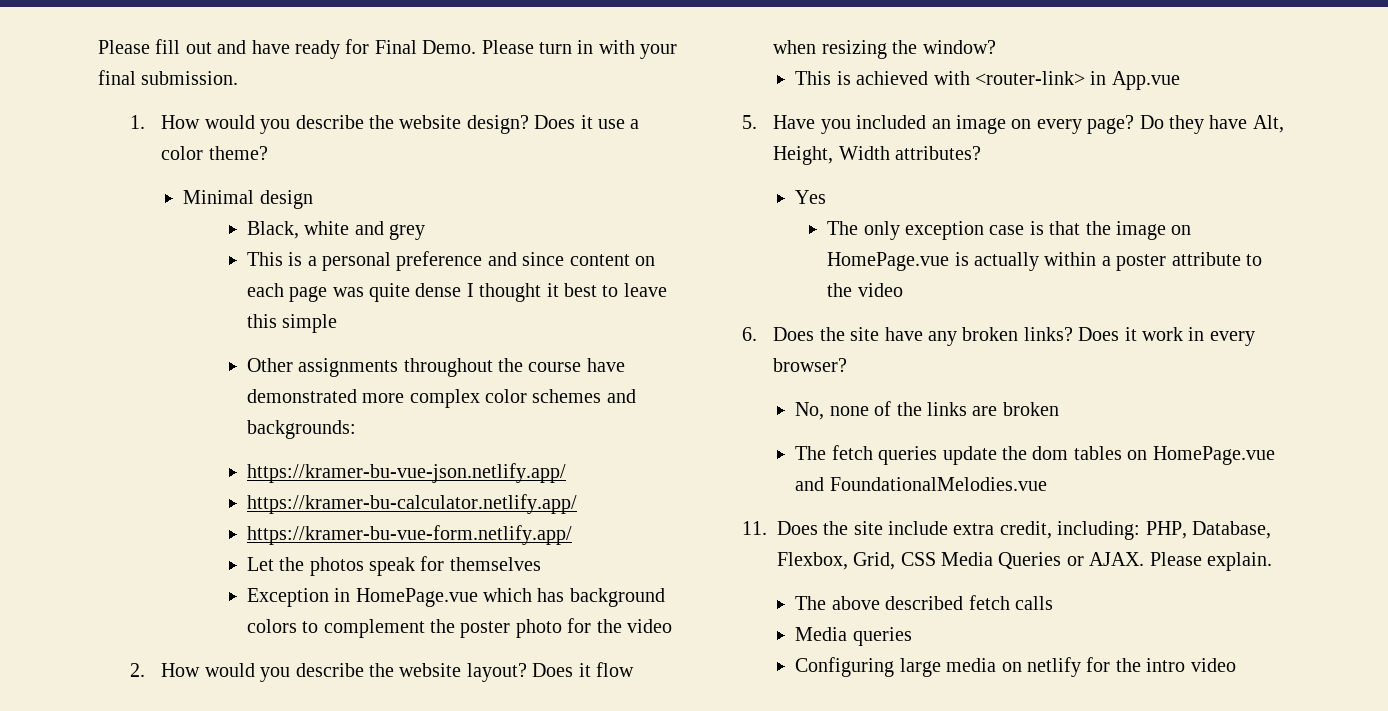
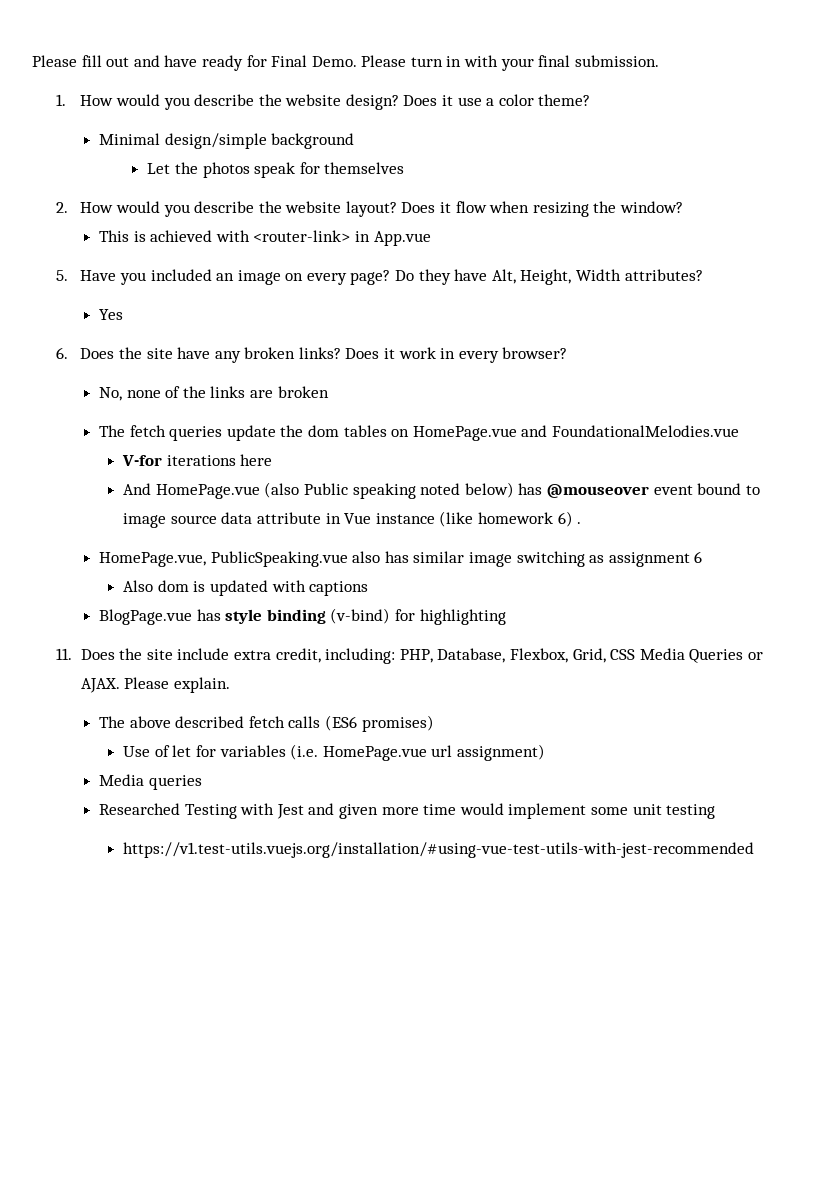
[259,190,313,209] [246,221,426,240] [246,251,656,271] [246,283,667,302] [246,314,338,333] [246,358,625,377] [246,389,636,408] [246,420,356,439] [246,463,566,483] [246,494,577,514] [246,525,572,545] design // Black, white and grey // This is a personal preference and since content on each page was quite dense I thought it best to leave this simple // Other assignments throughout the course have demonstrated more complex color schemes and backgrounds: // https://kramer-bu-vue-json.netlify.app/ // https://kramer-bu-calculator.netlify.app/ // https://kramer-bu-vue-form.netlify.app/ -> [164,133,355,149] design/simple background
[246,588,665,607] [246,618,673,638] // Exception in HomePage.vue which has background colors to complement the poster photo for the video -> (405, 168) none
[827,221,1192,240] [827,252,1262,271] [827,283,903,297] // The only exception case is that the image on HomePage.vue is actually within a poster attribute to the video -> (124, 314) none
(1047, 484) none -> [122,454,273,466] [123,482,760,499] [123,511,582,528] [99,551,703,567] [123,580,369,596] [99,608,506,625] // V-for iterations here // And HomePage.vue (also Public speaking noted below) has @mouseover event bound to image source data attribute in Vue instance (like homework 6) . // HomePage.vue, PublicSpeaking.vue also has similar image switching as assignment 6 // Also dom is updated with captions // BlogPage.vue has style binding (v-bind) for highlighting
[795,627,912,646] [795,657,1236,677] // Media queries // Configuring large media on netlify for the intro video -> [324,715,434,732] [123,744,545,761] [99,774,202,790] [99,803,716,819] [123,842,755,858] (ES6 promises) // Use of let for variables (i.e. HomePage.vue url assignment) // Media queries // Researched Testing with Jest and given more time would implement some unit testing // https://v1.test-utils.vuejs.org/installation/#using-vue-test-utils-with-jest-recommended

